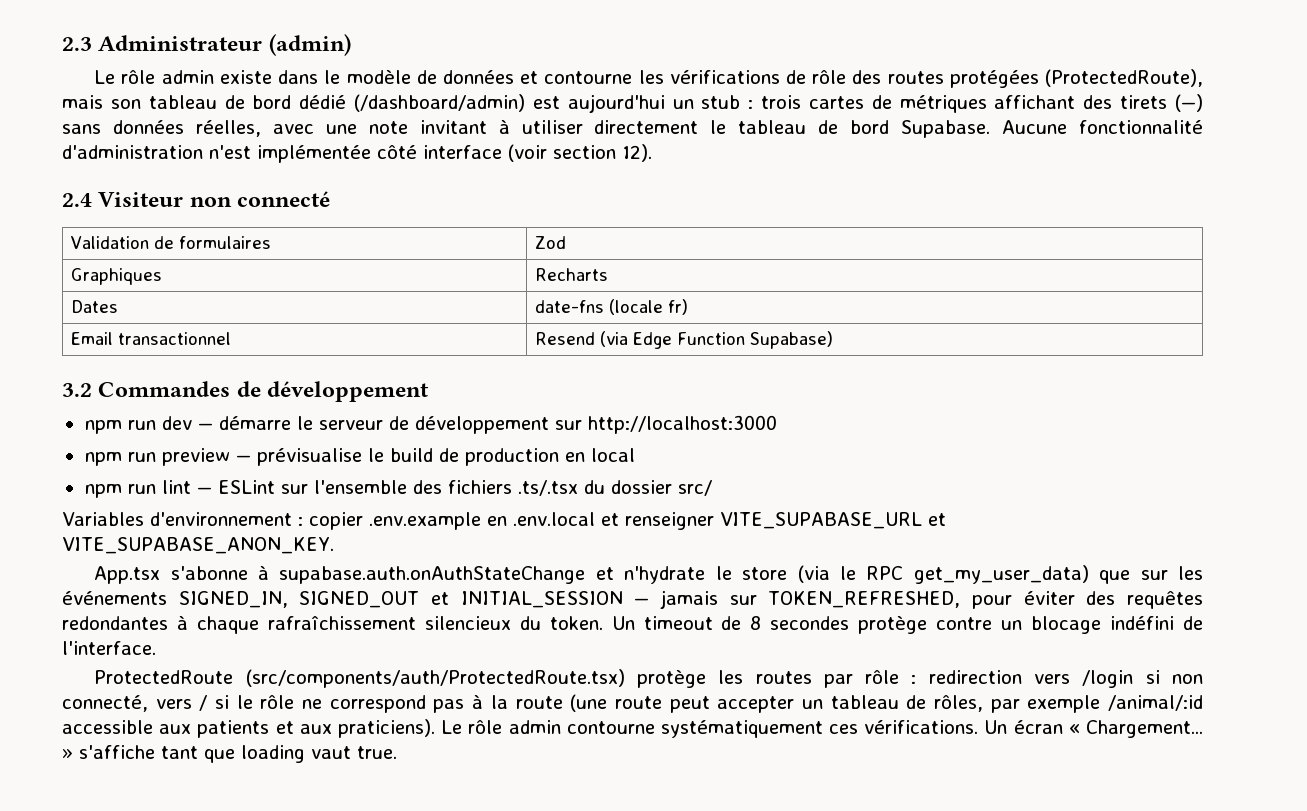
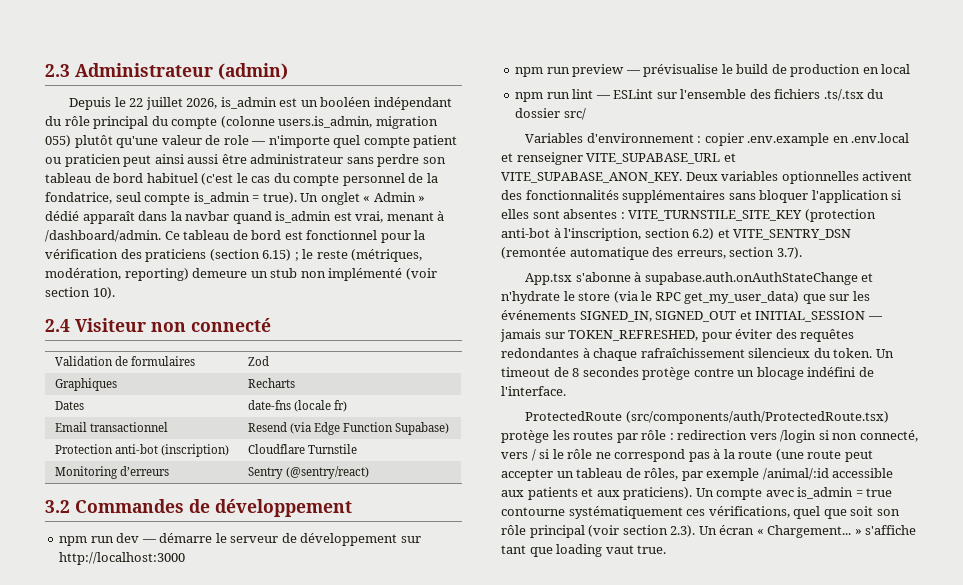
[94,69,1203,88] [62,94,1204,113] [62,120,1203,138] [62,144,652,163] Le rôle admin existe dans le modèle de données et contourne les vérifications de rôle des routes protégées (ProtectedRoute), mais son tableau de bord dédié (/dashboard/admin) est aujourd'hui un stub : trois cartes de métriques affichant des tirets (—) sans données réelles, avec une note invitant à utiliser directement le tableau de bord Supabase. Aucune fonctionnalité d'administration n'est implémentée côté interface (voir section 12). -> [69,97,452,110] [45,116,438,129] [45,135,458,148] [45,154,446,167] [45,173,438,186] [45,192,426,205] [45,211,445,224] [45,230,426,243] [45,249,423,262] [45,268,437,281] [45,287,115,299] Depuis le 22 juillet 2026, is_admin est un booléen indépendant du rôle principal du compte (colonne users.is_admin, migration 055) plutôt qu'une valeur de role — n'importe quel compte patient ou praticien peut ainsi aussi être administrateur sans perdre son tableau de bord habituel (c'est le cas du compte personnel de la fondatrice, seul compte is_admin = true). Un onglet « Admin » dédié apparaît dans la navbar quand is_admin est vrai, menant à /dashboard/admin. Ce tableau de bord est fonctionnel pour la vérification des praticiens (section 6.15) ; le reste (métriques, modération, reporting) demeure un stub non implémenté (voir section 10).
(833, 340) none -> [54,444,229,457] [247,444,357,454] [54,466,169,479] [247,466,369,479] // Protection anti-bot (inscription) | Cloudflare Turnstile // Monitoring d’erreurs | Sentry (@sentry/react)
(334, 545) none -> [685,171,913,184] [501,190,902,203] [501,209,876,222] [501,228,852,241] [501,247,802,260] Deux variables optionnelles activent des fonctionnalités supplémentaires sans bloquer l'application si elles sont absentes : VITE_TURNSTILE_SITE_KEY (protection anti-bot à l'inscription, section 6.2) et VITE_SENTRY_DSN (remontée automatique des erreurs, section 3.7).
[441,720,979,738] Le rôle admin contourne systématiquement ces vérifications. -> [695,487,893,500] [501,506,900,519] [501,525,696,538] Un compte avec is_admin = true contourne systématiquement ces vérifications, quel que soit son rôle principal (voir section 2.3).

